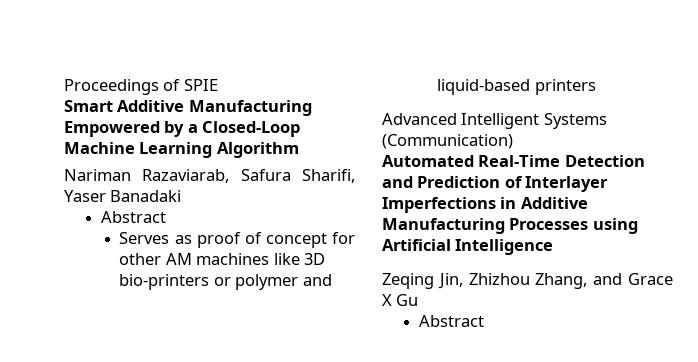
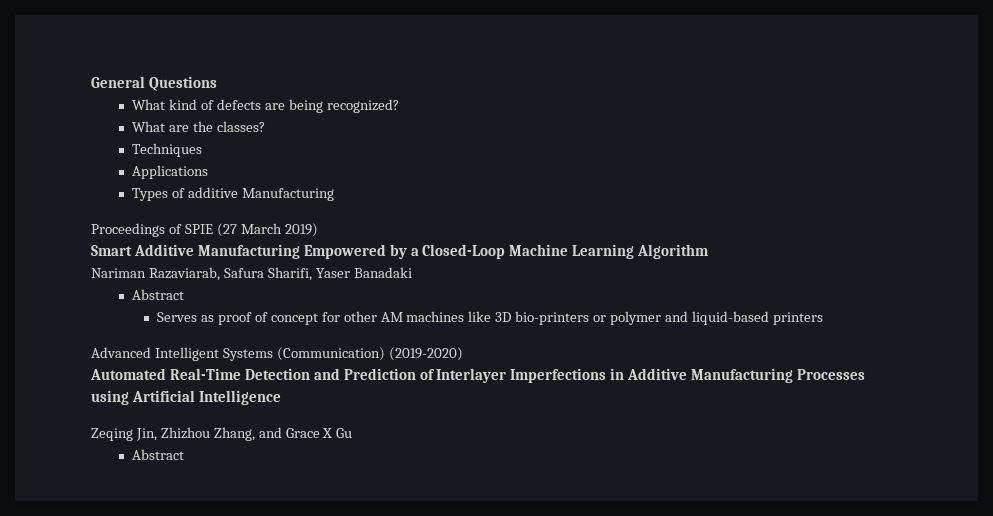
(64, 87) none -> [91,76,217,91] [132,99,399,113] [132,121,265,132] [132,143,203,157] [132,165,209,179] [132,187,334,201] General Questions // What kind of defects are being recognized? // What are the classes? // Techniques // Applications // Types of additive Manufacturing //
(218, 85) none -> [216,223,318,237] (27 March 2019)
(513, 141) none -> [388,347,463,361] (2019-2020)

